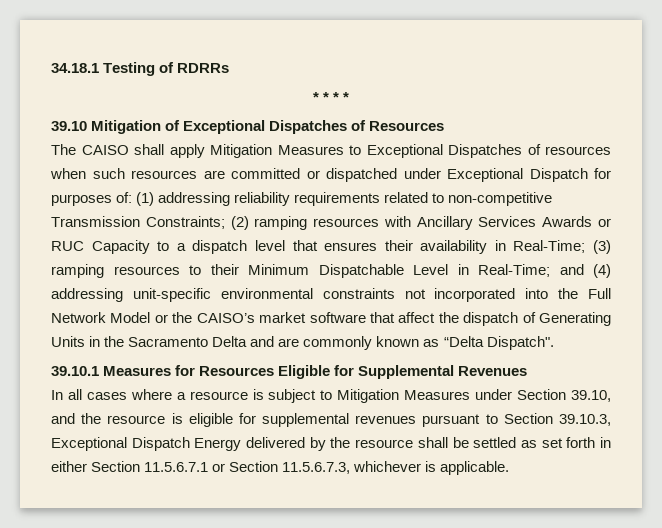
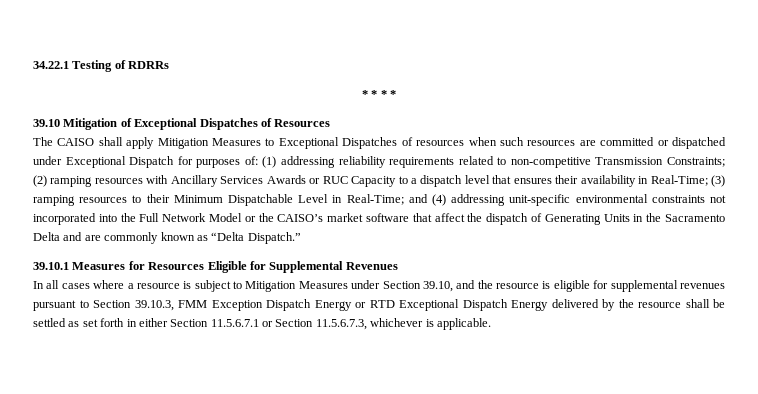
[51,63,99,73] 34.18.1 -> [33,61,69,69] 34.22.1
[486,336,554,350] Dispatch". -> [247,232,301,244] Dispatch.”
(611, 420) none -> [178,299,395,311] FMM Exception Dispatch Energy or RTD

